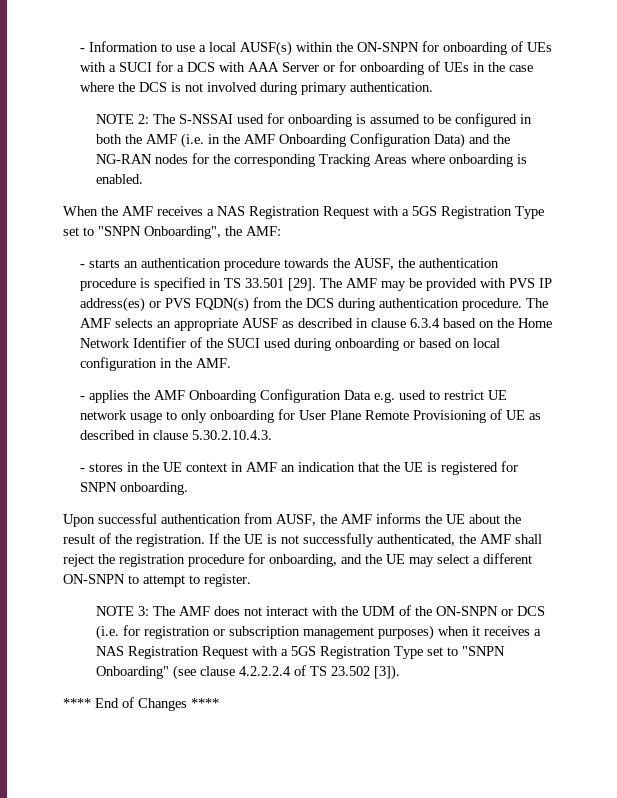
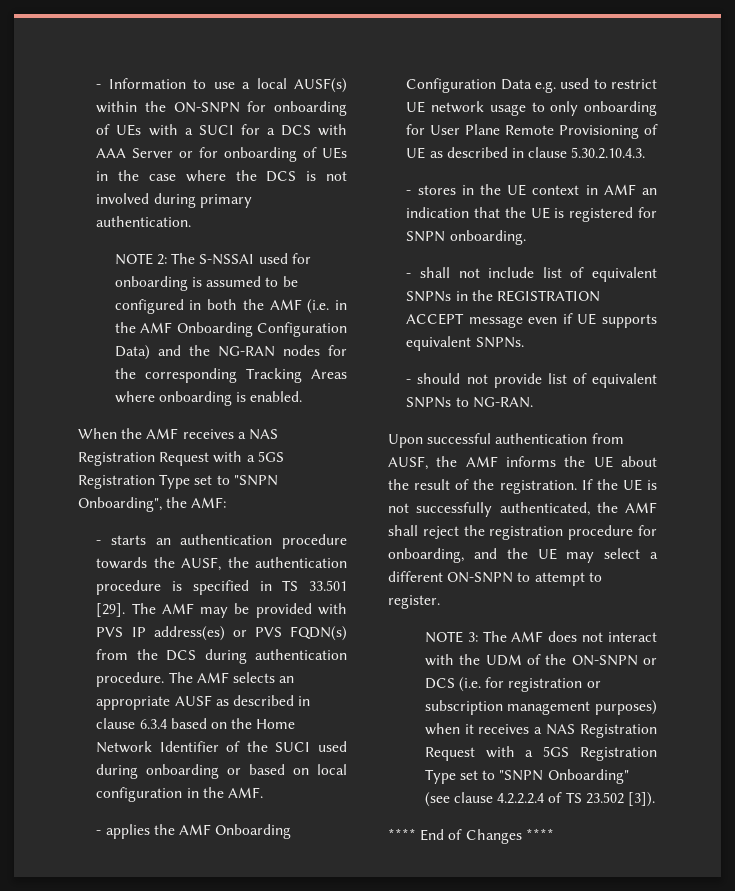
(188, 488) none -> [406,267,657,282] [406,290,600,302] [406,313,657,328] [406,336,524,351] [406,373,657,388] [406,397,533,408] // - shall not include list of equivalent SNPNs in the REGISTRATION ACCEPT message even if UE supports equivalent SNPNs. // - should not provide list of equivalent SNPNs to NG-RAN.

